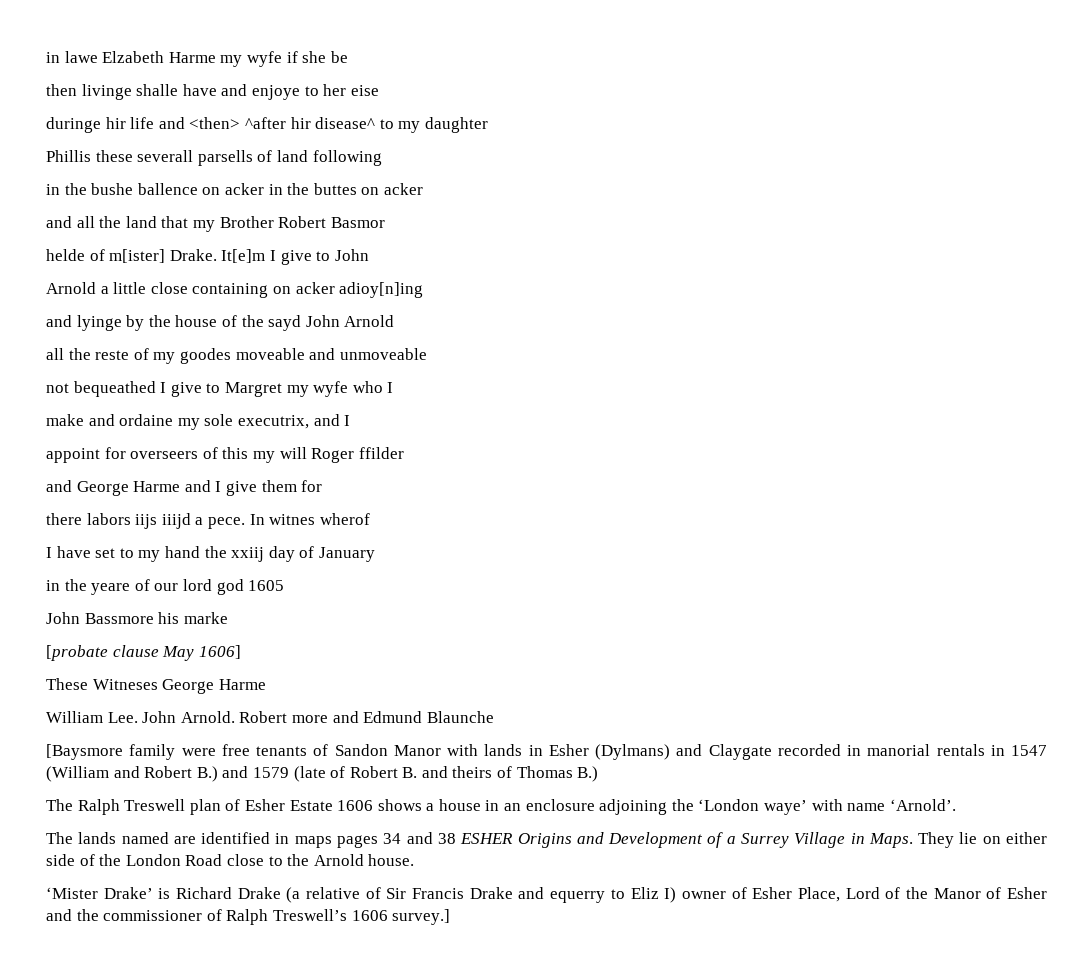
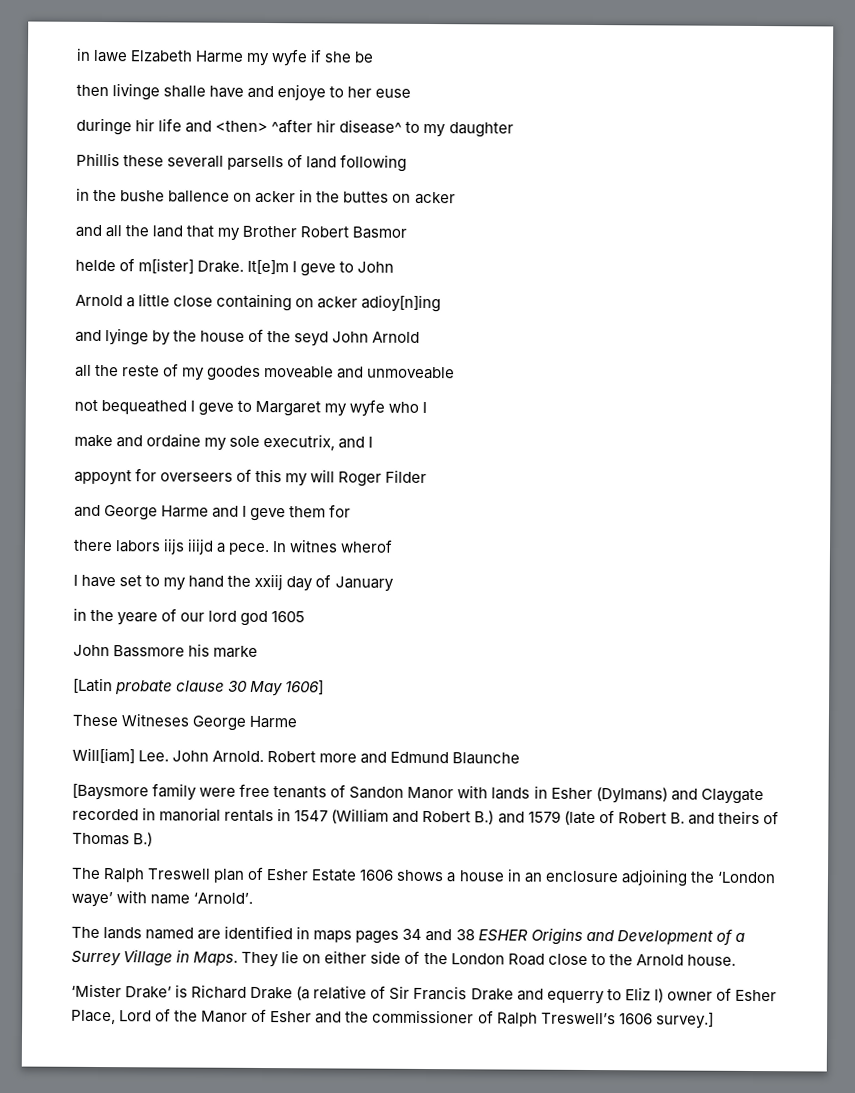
[350,85,379,96] eise -> [375,88,412,98] euse
[280,250,312,265] give -> [300,263,337,277] geve
[268,315,302,331] sayd -> [294,331,330,347] seyd
[170,382,282,397] give to Margret -> [198,400,322,417] geve to Margaret
[46,448,100,463] appoint -> [74,469,132,486] appoynt
[358,447,404,459] ffilder -> [385,469,428,483] Filder
[225,481,257,496] give -> [250,507,287,522] geve
[46,645,159,661] [probate clause -> [73,677,249,695] [Latin probate clause 30
[46,711,103,723] William -> [72,747,135,764] Will[iam]

